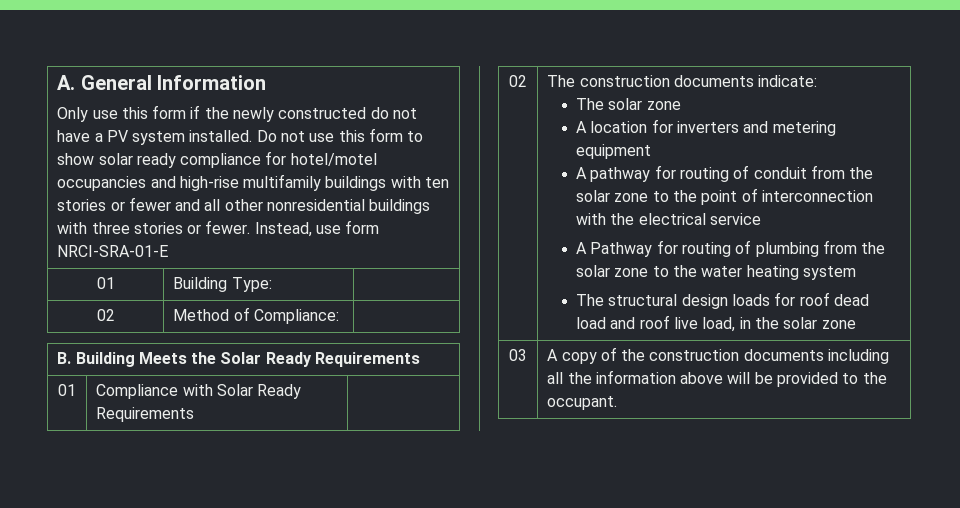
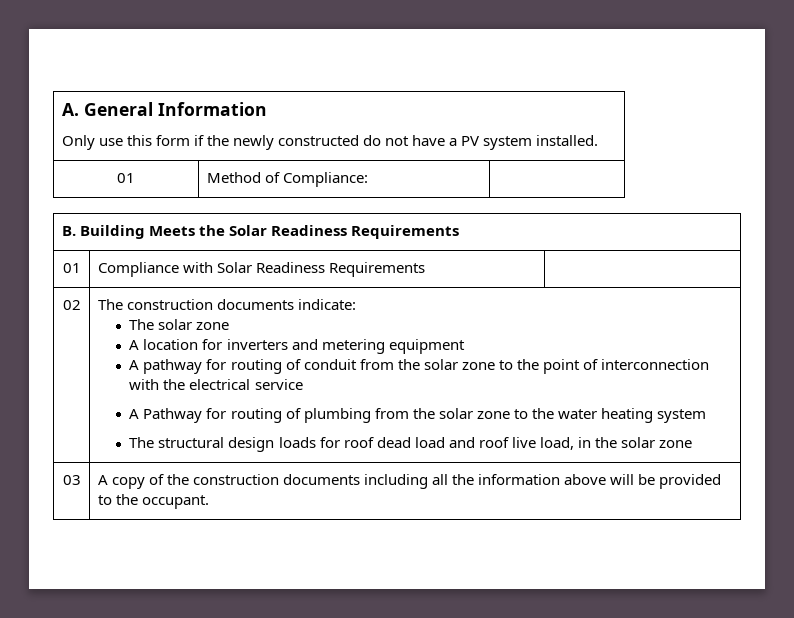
[256,128,424,142] [57,151,377,168] [57,174,450,191] [57,197,431,214] [57,220,380,237] [57,245,169,257] [96,277,115,289] [173,277,272,292] [96,309,115,321] Do not use this form to show solar ready compliance for hotel/motel occupancies and high-rise multifamily buildings with ten stories or fewer and all other nonresidential buildings with three stories or fewer. Instead, use form NRCI-SRA-01-E // 01 | Building Type: | // 02 -> [117,173,135,183] // 01
[265,352,312,367] Ready -> [270,225,347,236] Readiness
[257,384,302,399] Ready -> [255,262,325,273] Readiness

